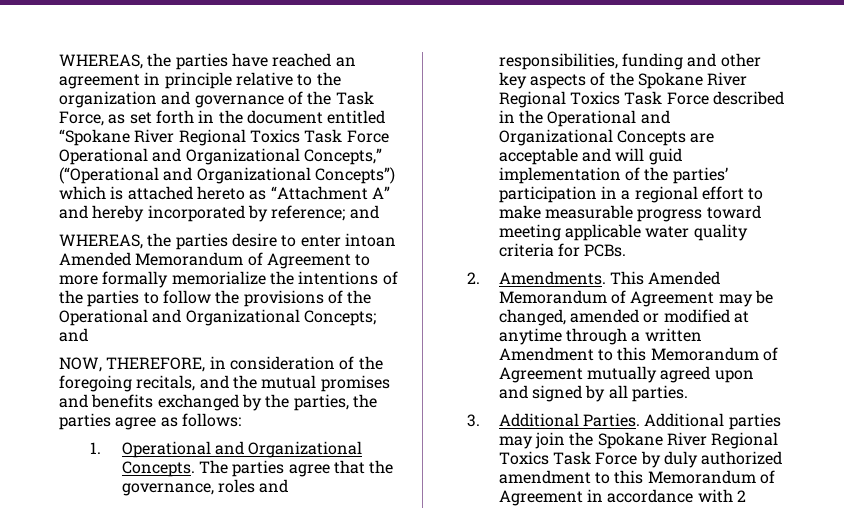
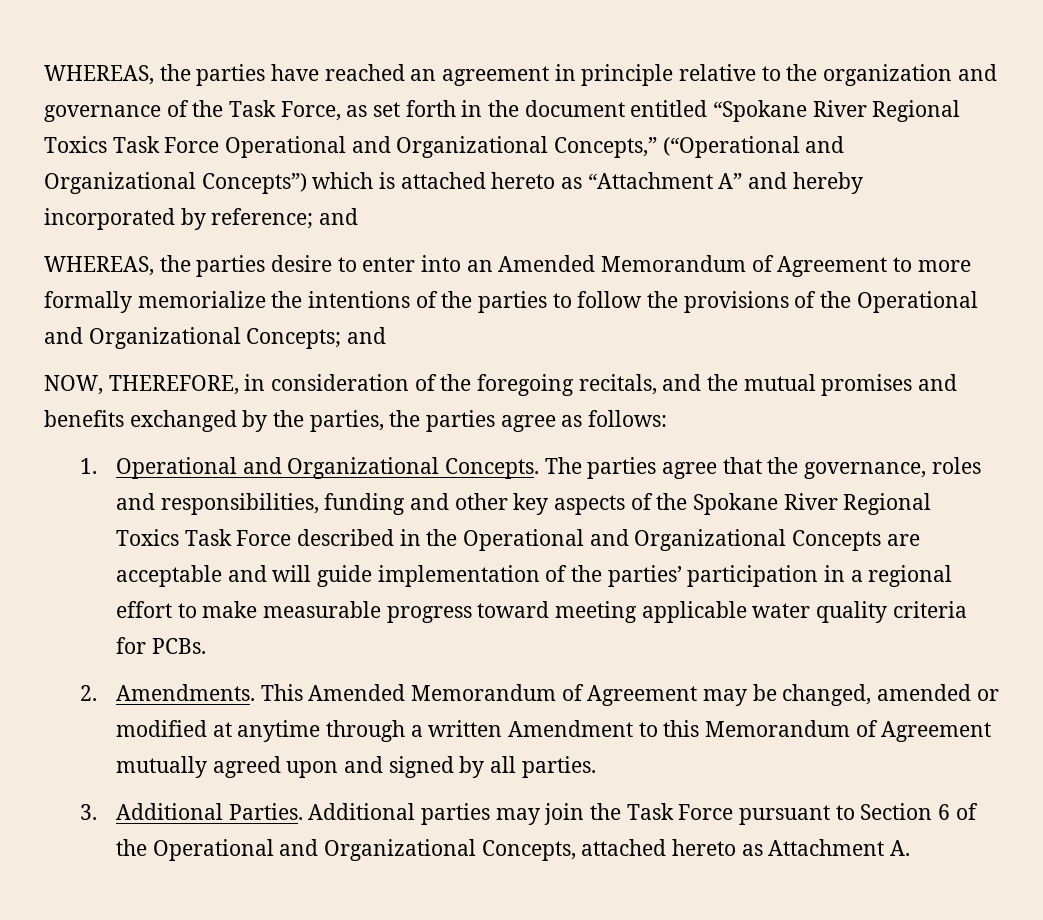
[344,233,396,247] intoan -> [421,255,493,272] into an
[648,148,682,165] guid -> [317,565,373,587] guide
[597,432,779,449] [498,451,783,468] [498,470,775,484] [498,489,746,506] Spokane River Regional Toxics Task Force by duly authorized amendment to this Memorandum of Agreement in accordance with 2 -> [626,803,978,825] [116,839,911,861] Task Force pursuant to Section 6 of the Operational and Organizational Concepts, attached hereto as Attachment A.

